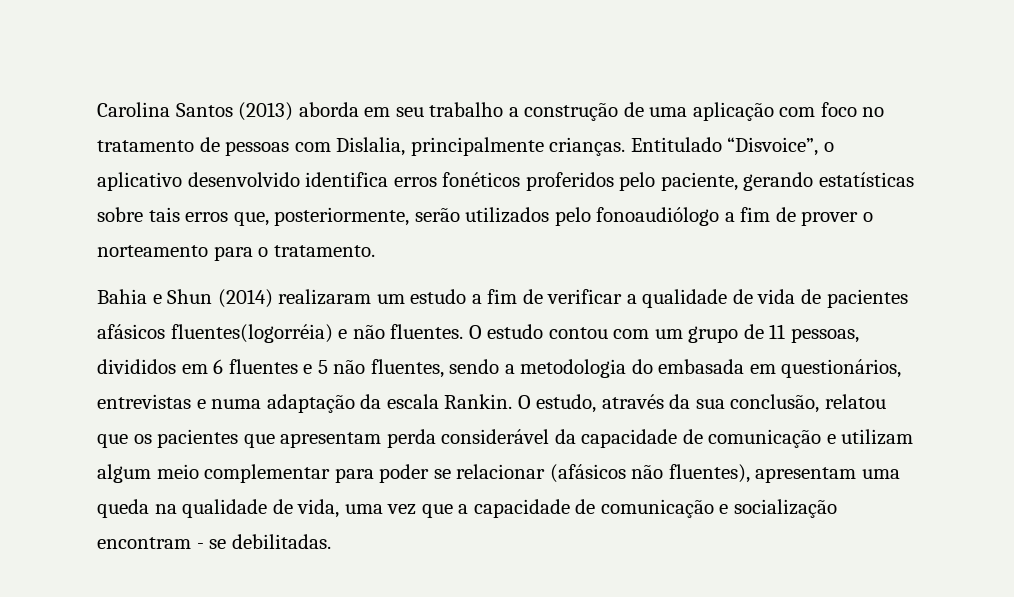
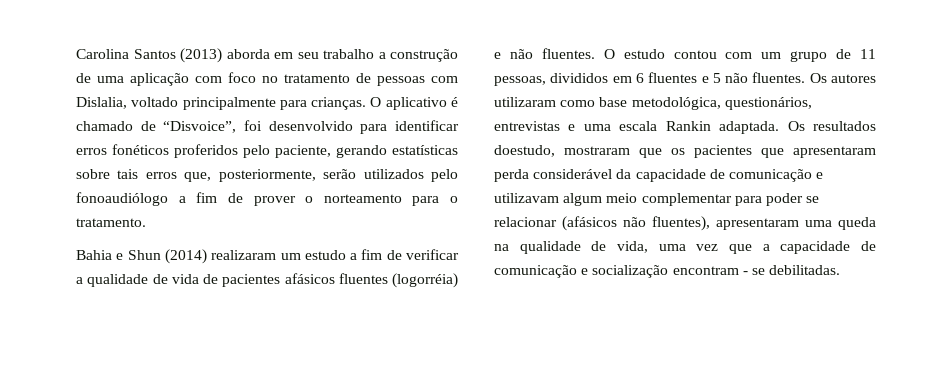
[410,137,834,156] [97,172,389,191] principalmente crianças. Entitulado “Disvoice”, o aplicativo desenvolvido identifica -> [131,97,458,110] [76,120,459,134] voltado principalmente para crianças. O aplicativo é chamado de “Disvoice”, foi desenvolvido para identificar
[170,324,333,343] fluentes(logorréia) -> [338,273,458,288] fluentes (logorréia)
[370,359,902,378] [97,394,886,413] fluentes, sendo a metodologia do embasada em questionários, entrevistas e numa adaptação da escala Rankin. O estudo, através da sua conclusão, relatou -> [752,72,876,83] [494,97,812,110] [494,121,876,134] [494,145,630,157] fluentes. Os autores utilizaram como base metodológica, questionários, entrevistas e uma escala Rankin adaptada. Os resultados doestudo, mostraram
[280,432,382,448] apresentam -> [793,146,876,158] apresentaram
[841,429,914,445] utilizam -> [494,193,559,203] utilizavam
[755,467,857,483] apresentam -> [716,218,799,230] apresentaram

